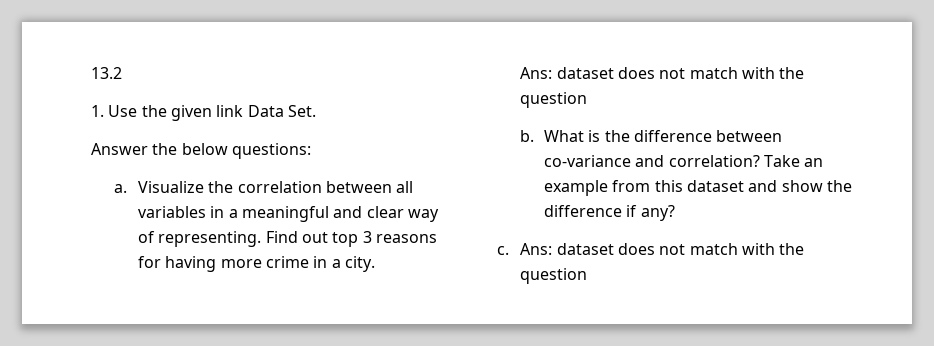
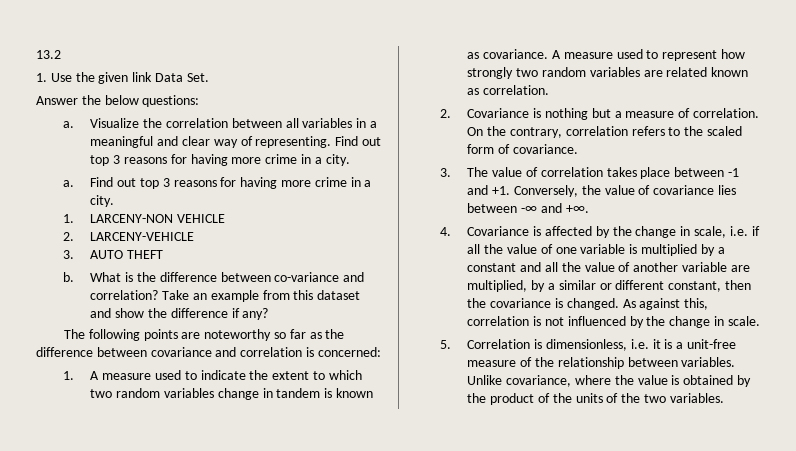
[520,67,805,79] [520,92,588,108] Ans: dataset does not match with the question -> [63,177,372,189] [90,195,115,207] [63,214,226,223] [63,232,195,241] [63,250,164,259] a. Find out top 3 reasons for having more crime in a city. // 1. LARCENY-NON VEHICLE // 2. LARCENY-VEHICLE // 3. AUTO THEFT
[497,243,805,255] [520,268,588,284] c. Ans: dataset does not match with the question -> [64,329,345,341] [36,347,381,357] [63,370,362,380] [90,388,373,400] [467,49,745,61] [467,67,749,79] [467,85,550,95] [440,108,759,120] [467,126,742,138] [467,144,579,154] [440,167,739,179] [467,185,736,197] [467,203,589,213] [440,226,760,238] [467,244,725,256] [467,262,750,272] [467,280,751,292] [467,298,709,310] [467,316,760,328] [440,339,736,351] [467,357,736,369] [467,375,751,387] [467,393,724,405] The following points are noteworthy so far as the difference between covariance and correlation is concerned: // 1. A measure used to indicate the extent to which two random variables change in tandem is known as covariance. A measure used to represent how strongly two random variables are related known as correlation. // 2. Covariance is nothing but a measure of correlation. On the contrary, correlation refers to the scaled form of covariance. // 3. The value of correlation takes place between -1 and +1. Conversely, the value of covariance lies between -∞ and +∞. // 4. Covariance is affected by the change in scale, i.e. if all the value of one variable is multiplied by a constant and all the value of another variable are multiplied, by a similar or different constant, then the covariance is changed. As against this, correlation is not influenced by the change in scale. // 5. Correlation is dimensionless, i.e. it is a unit-free measure of the relationship between variables. Unlike covariance, where the value is obtained by the product of the units of the two variables.

